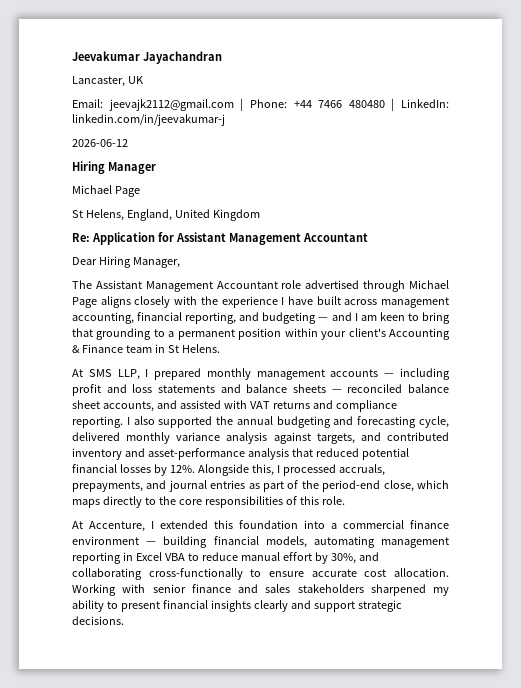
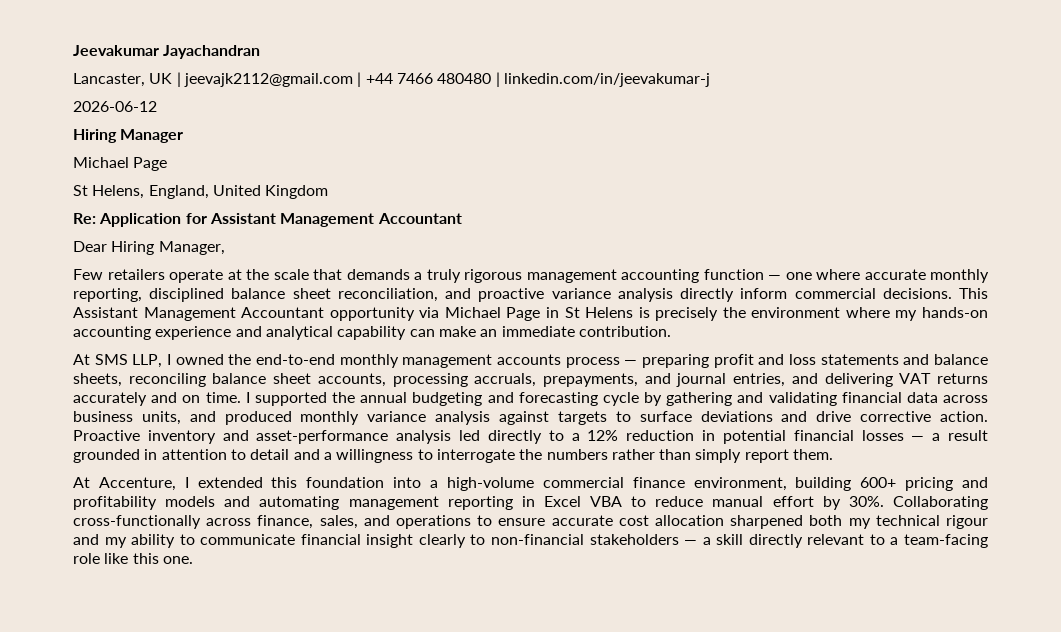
[72,99,103,108] // Email: -> [176,72,181,87] |
[249,99,287,108] Phone: -> (362, 79) none
[401,99,449,108] LinkedIn: -> (500, 79) none
[72,280,450,292] [72,296,449,308] [72,312,450,324] [72,328,451,340] [72,344,220,353] [72,368,450,380] The Assistant Management Accountant role advertised through Michael Page aligns closely with the experience I have built across management accounting, financial reporting, and budgeting — and I am keen to bring that grounding to a permanent position within your client's Accounting & Finance team in St Helens. // At SMS LLP, I prepared monthly management accounts — including -> [73,269,989,283] [73,288,989,302] [73,307,988,321] [73,326,671,340] [73,354,709,368] Few retailers operate at the scale that demands a truly rigorous management accounting function — one where accurate monthly reporting, disciplined balance sheet reconciliation, and proactive variance analysis directly inform commercial decisions. This Assistant Management Accountant opportunity via Michael Page in St Helens is precisely the environment where my hands-on accounting experience and analytical capability can make an immediate contribution. // At SMS LLP, I owned the end-to-end monthly management accounts process — preparing
[293,384,449,393] [72,400,397,412] [72,416,155,428] sheets — reconciled balance sheet accounts, and assisted with VAT returns and compliance reporting. I also -> [73,373,988,387] [73,392,250,406] sheets, reconciling balance sheet accounts, processing accruals, prepayments, and journal entries, and delivering VAT returns accurately and on time. I
[418,416,449,428] [72,432,449,444] [72,448,409,460] [72,464,385,476] [72,480,449,492] [72,496,345,508] cycle, delivered monthly variance analysis against targets, and contributed inventory and asset-performance analysis that reduced potential financial losses by 12%. Alongside this, I processed accruals, prepayments, and journal entries as part of the period-end close, which maps directly to the core responsibilities of this role. -> [602,392,988,406] [73,411,989,425] [73,430,989,444] [73,449,834,463] cycle by gathering and validating financial data across business units, and produced monthly variance analysis against targets to surface deviations and drive corrective action. Proactive inventory and asset-performance analysis led directly to a 12% reduction in potential financial losses — a result grounded in attention to detail and a willingness to interrogate the numbers rather than simply report them.
(337, 526) none -> [446,477,534,491] high-volume
[72,536,307,548] environment — building financial models, -> [693,477,989,491] [73,496,251,510] environment, building 600+ pricing and profitability models and
[330,552,379,564] [72,568,449,580] [72,584,449,596] [72,600,402,612] [72,616,124,625] 30%, and collaborating cross-functionally to ensure accurate cost allocation. Working with senior finance and sales stakeholders sharpened my ability to present financial insights clearly and support strategic decisions. -> [848,496,988,510] [73,515,989,529] [73,534,988,548] [73,553,193,564] 30%. Collaborating cross-functionally across finance, sales, and operations to ensure accurate cost allocation sharpened both my technical rigour and my ability to communicate financial insight clearly to non-financial stakeholders — a skill directly relevant to a team-facing role like this one.

